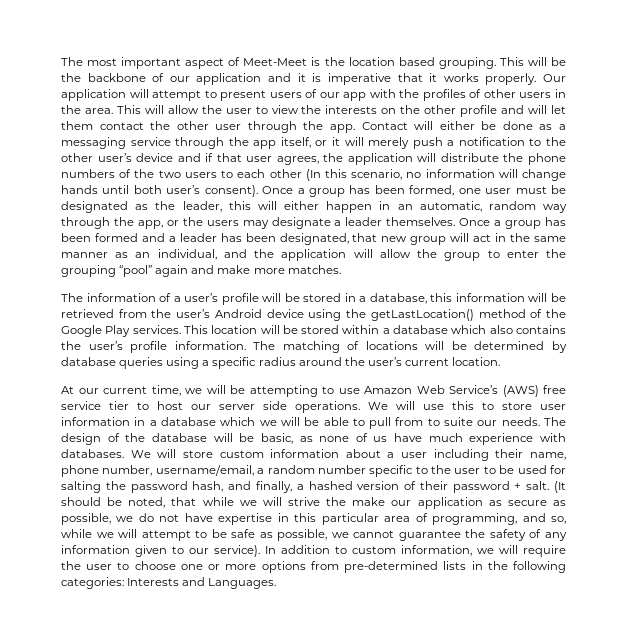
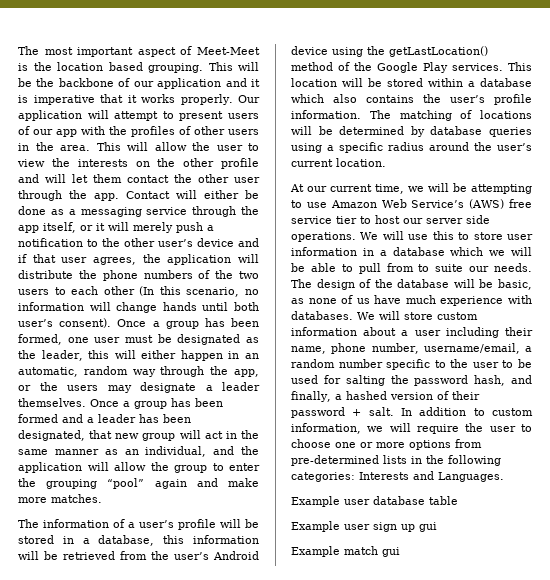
[553,481,566,493] [61,497,567,509] [61,513,566,525] [61,529,567,541] [61,545,260,557] (It should be noted, that while we will strive the make our application as secure as possible, we do not have expertise in this particular area of programming, and so, while we will attempt to be safe as possible, we cannot guarantee the safety of any information given to our service). -> (394, 411) none
(277, 583) none -> [291,496,458,507] [291,521,437,532] [291,546,400,557] // Example user database table // Example user sign up gui // Example match gui

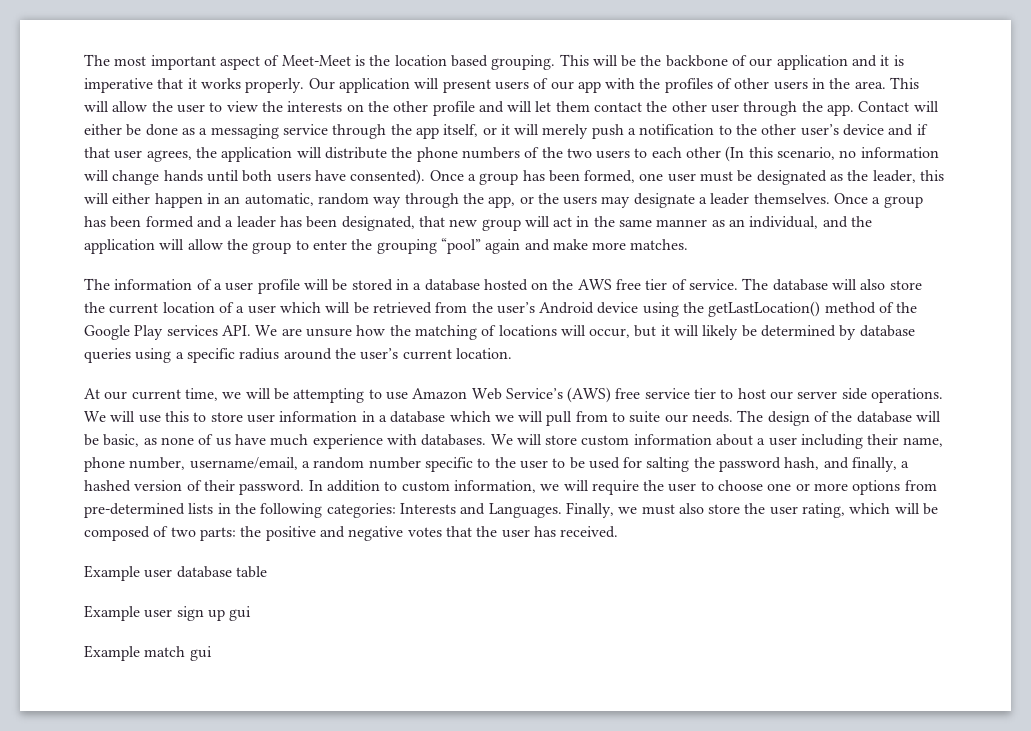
[114,111,174,121] attempt to -> (440, 83) none
[18,318,112,328] user’s consent). -> [276,169,426,185] users have consented).
[139,520,174,528] user’s -> [225,282,254,291] user
[98,535,259,546] database, this information -> [424,278,922,291] [84,302,321,314] database hosted on the AWS free tier of service. The database will also store the current location of a user which
[452,62,532,71] [291,78,532,87] [291,94,532,105] [291,110,532,121] [291,126,312,135] services. This location will be stored within a database which also contains the user’s profile information. The matching of locations will -> [166,325,739,340] services API. We are unsure how the matching of locations will occur, but it will likely
[291,263,353,272] be able to -> (544, 416) none
[291,407,394,418] password + salt. -> [239,480,305,495] password.
(504, 477) none -> [565,502,939,518] [84,526,619,541] Finally, we must also store the user rating, which will be composed of two parts: the positive and negative votes that the user has received.

